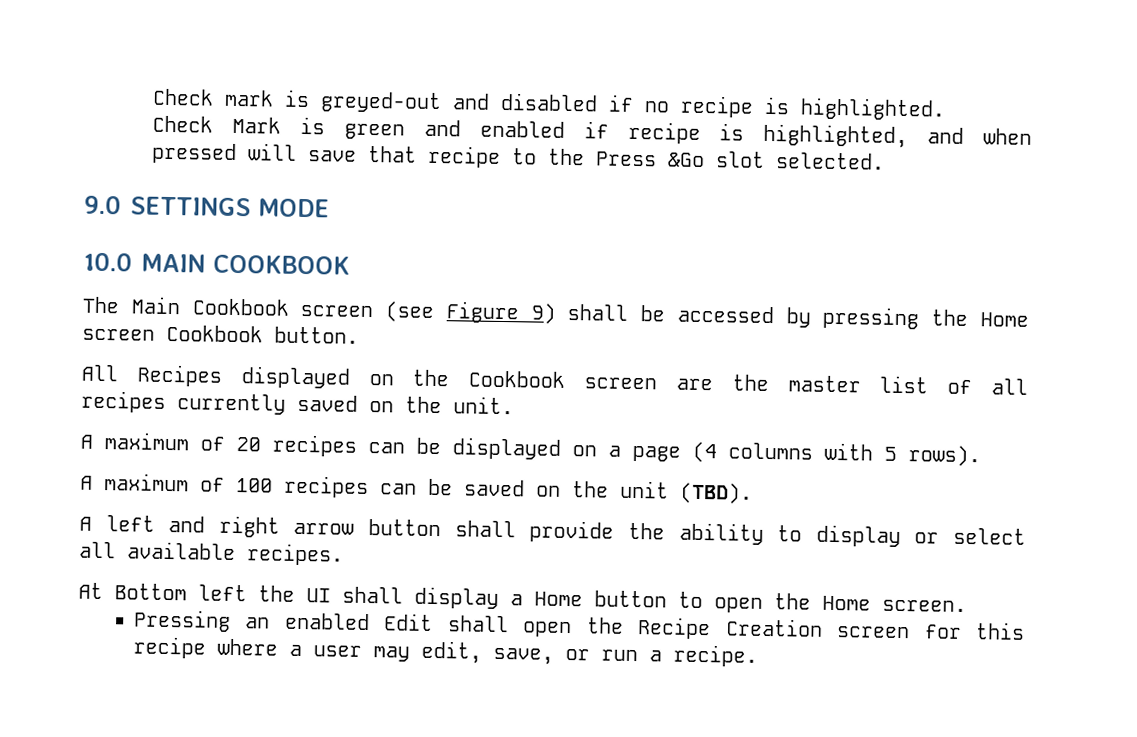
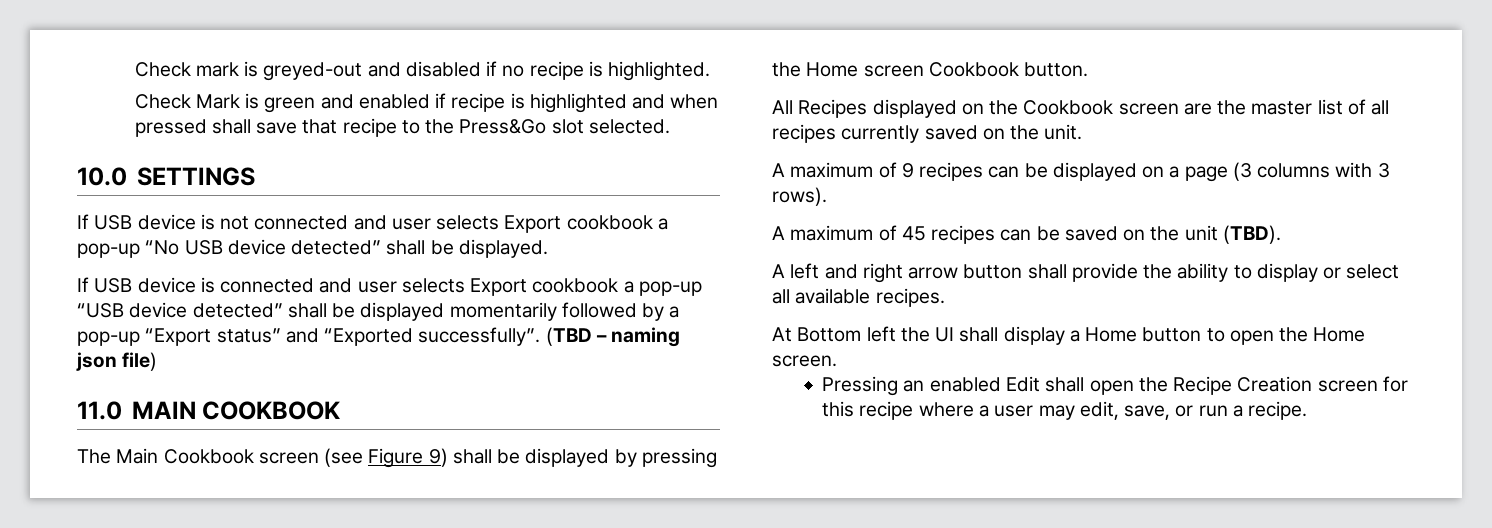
[763,123,909,149] highlighted, -> [529,93,627,113] highlighted
[248,143,298,161] will -> [211,119,251,134] shall
[596,151,706,168] Press &Go -> [459,119,547,134] Press&Go
[84,195,121,215] 9.0 -> [77,167,127,186] 10.0
[258,198,330,218] [83,252,132,272] MODE // 10.0 -> [77,214,668,233] [77,239,548,258] [77,277,702,296] [77,302,680,321] [77,327,681,347] [76,352,158,371] [77,401,122,420] // If USB device is not connected and user selects Export cookbook a pop-up “No USB device detected” shall be displayed. // If USB device is connected and user selects Export cookbook a pop-up “USB device detected” shall be displayed momentarily followed by a pop-up “Export status” and “Exported successfully”. (TBD – naming json file) // 11.0
[676,305,774,324] accessed -> [525,448,610,467] displayed
[236,437,261,452] 20 -> [901,163,914,178] 9
[692,441,717,463] (4 -> [1232,162,1252,181] (3
[884,446,897,461] 5 -> [1377,163,1390,178] 3
[236,478,273,493] 100 -> [901,226,926,241] 45

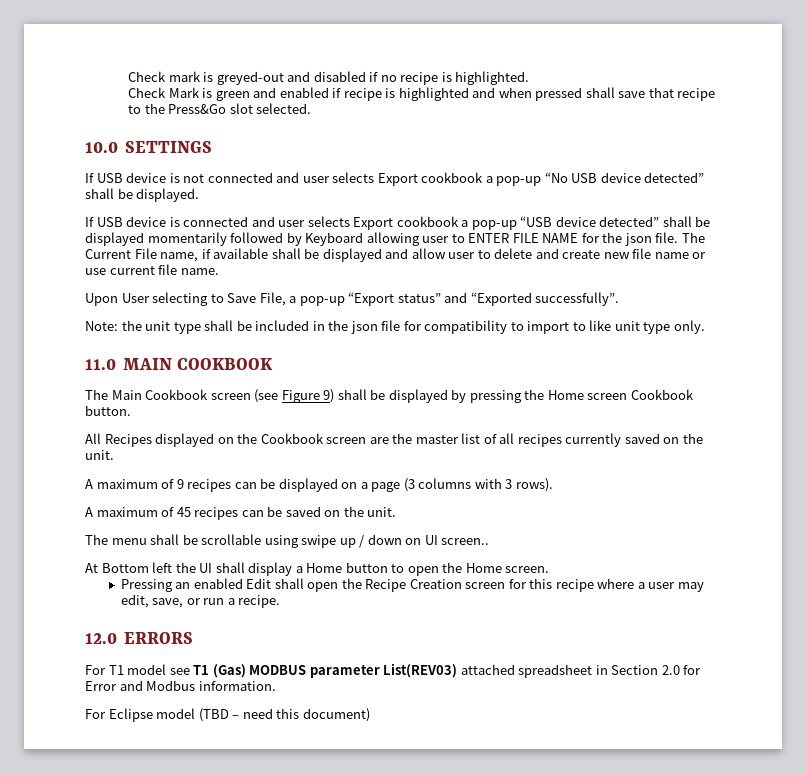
(665, 312) none -> [305,232,705,246] [85,248,707,262] [85,264,219,275] [85,292,286,306] Keyboard allowing user to ENTER FILE NAME for the json file. The Current File name, if available shall be displayed and allow user to delete and create new file name or use current file name. // Upon User selecting to Save File,
[545,327,681,347] [76,352,158,371] (TBD – naming json file) -> [85,320,705,334] // Note: the unit type shall be included in the json file for compatibility to import to like unit type only.
[1184,225,1281,244] [772,263,1400,283] [772,288,945,307] unit (TBD). // A left and right arrow button shall provide the ability to display or select all available recipes. -> [367,507,397,517] [85,534,490,548] unit. // The menu shall be scrollable using swipe up / down on UI screen..
(1308, 410) none -> [85,632,193,644] [85,663,702,678] [85,680,276,691] [85,708,370,722] // 12.0 ERRORS // For T1 model see T1 (Gas) MODBUS parameter List(REV03) attached spreadsheet in Section 2.0 for Error and Modbus information. // For Eclipse model (TBD – need this document)

